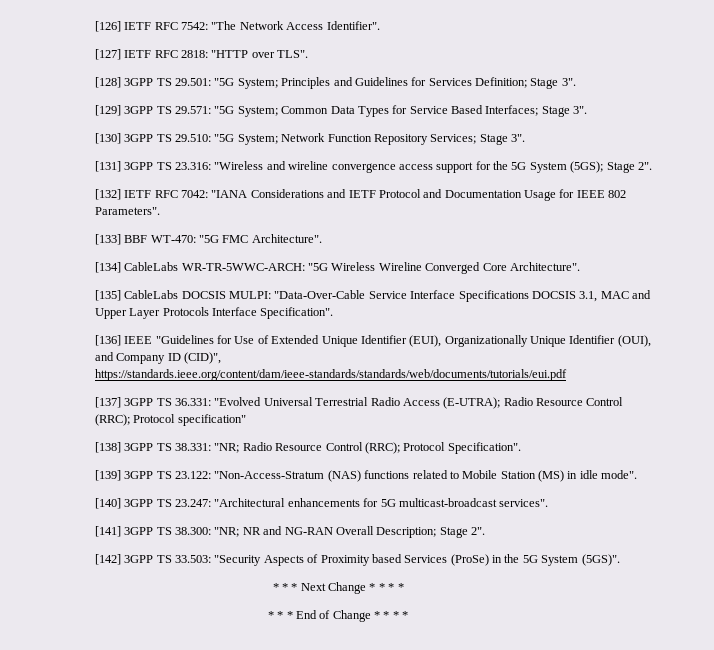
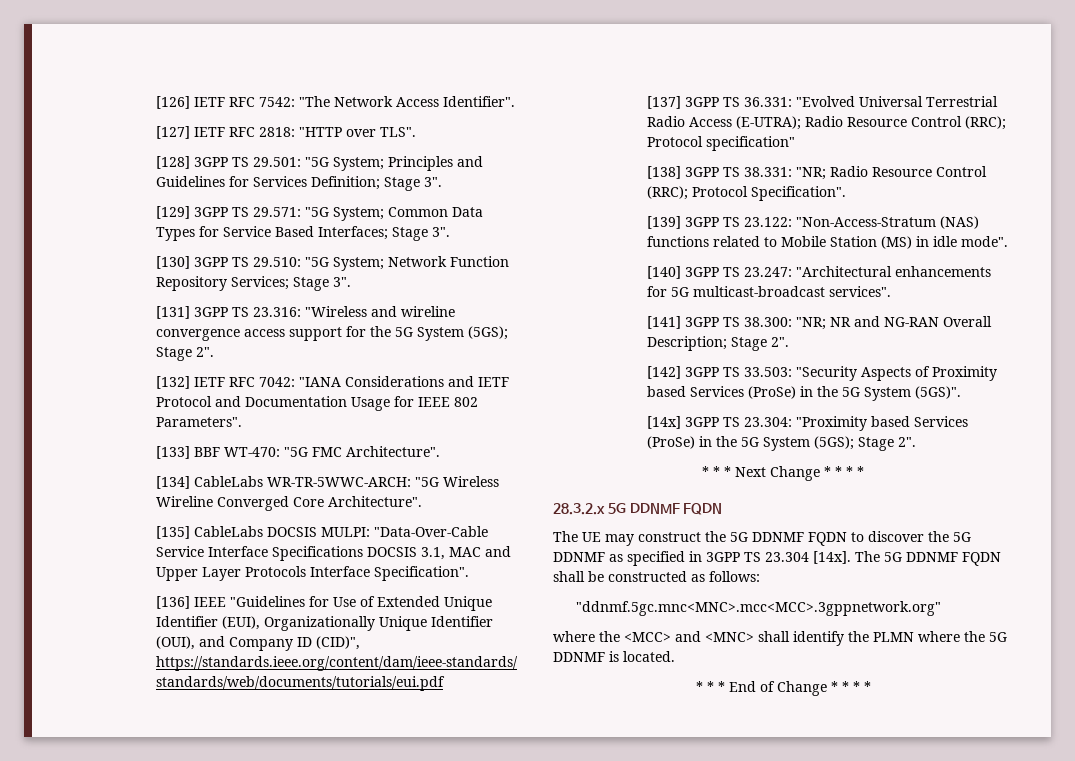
(620, 560) none -> [646,416,968,431] [646,436,916,451] // [14x] 3GPP TS 23.304: "Proximity based Services (ProSe) in the 5G System (5GS); Stage 2".
(404, 587) none -> [553,503,723,515] [553,531,971,546] [553,551,1001,566] [553,571,760,582] [576,601,942,616] [553,631,1007,646] [553,651,675,662] // 28.3.2.x 5G DDNMF FQDN // The UE may construct the 5G DDNMF FQDN to discover the 5G DDNMF as specified in 3GPP TS 23.304 [14x]. The 5G DDNMF FQDN shall be constructed as follows: // "ddnmf.5gc.mnc<MNC>.mcc<MCC>.3gppnetwork.org" // where the <MCC> and <MNC> shall identify the PLMN where the 5G DDNMF is located.

